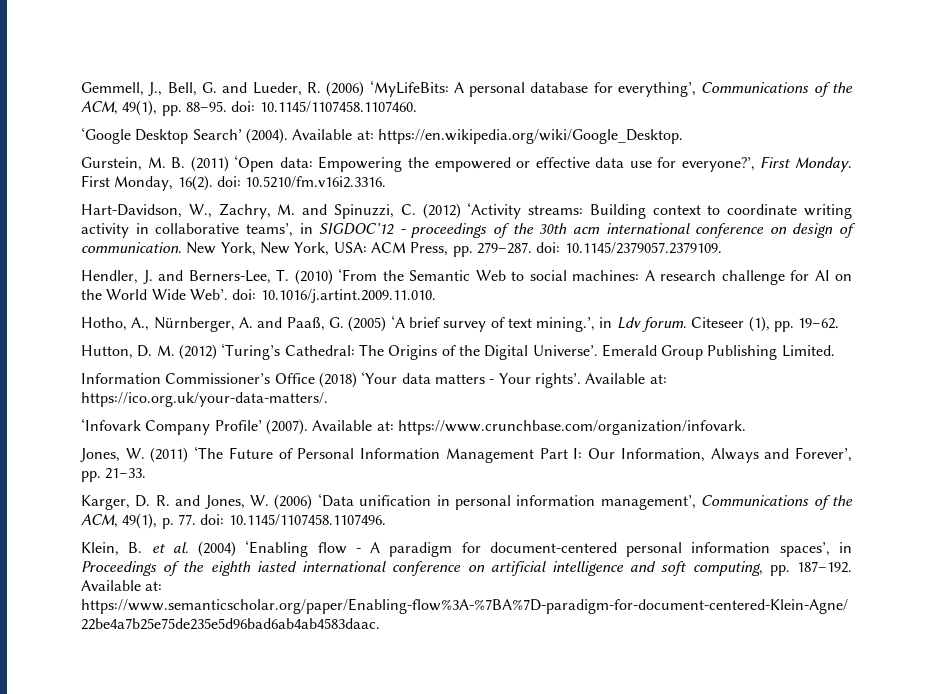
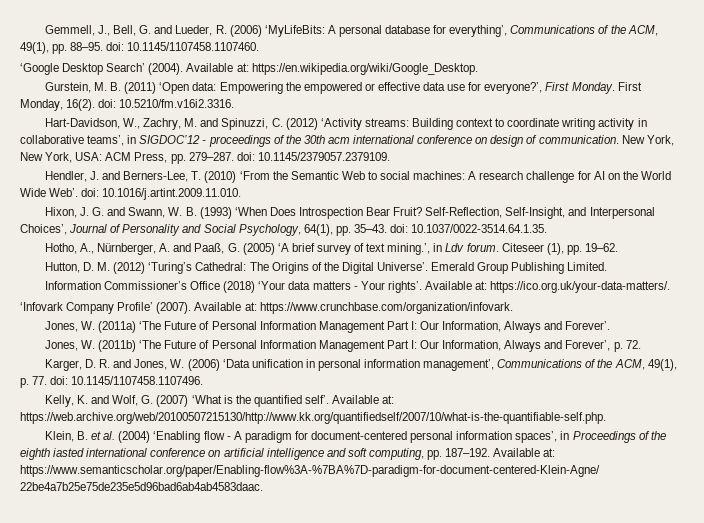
(436, 296) none -> [44,207,655,219] [20,224,548,236] // Hixon, J. G. and Swann, W. B. (1993) ‘When Does Introspection Bear Fruit? Self-Reflection, Self-Insight, and Interpersonal Choices’, Journal of Personality and Social Psychology, 64(1), pp. 35–43. doi: 10.1037/0022-3514.64.1.35.
[150,447,189,463] (2011) -> [98,321,611,333] [44,340,137,352] (2011a) ‘The Future of Personal Information Management Part I: Our Information, Always and Forever’. // Jones, W. (2011b)
[81,468,147,482] pp. 21–33. -> [613,340,641,352] p. 72.
(386, 520) none -> [44,395,395,407] [20,412,606,424] // Kelly, K. and Wolf, G. (2007) ‘What is the quantified self’. Available at: https://web.archive.org/web/20100507215130/http://www.kk.org/quantifiedself/2007/10/what-is-the-quantifiable-self.php.

